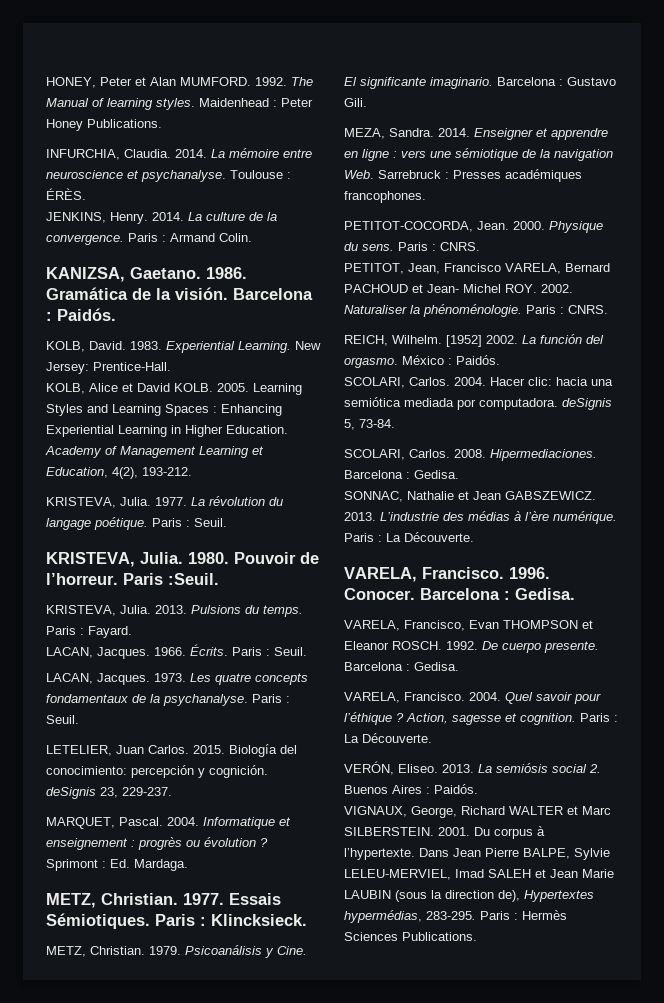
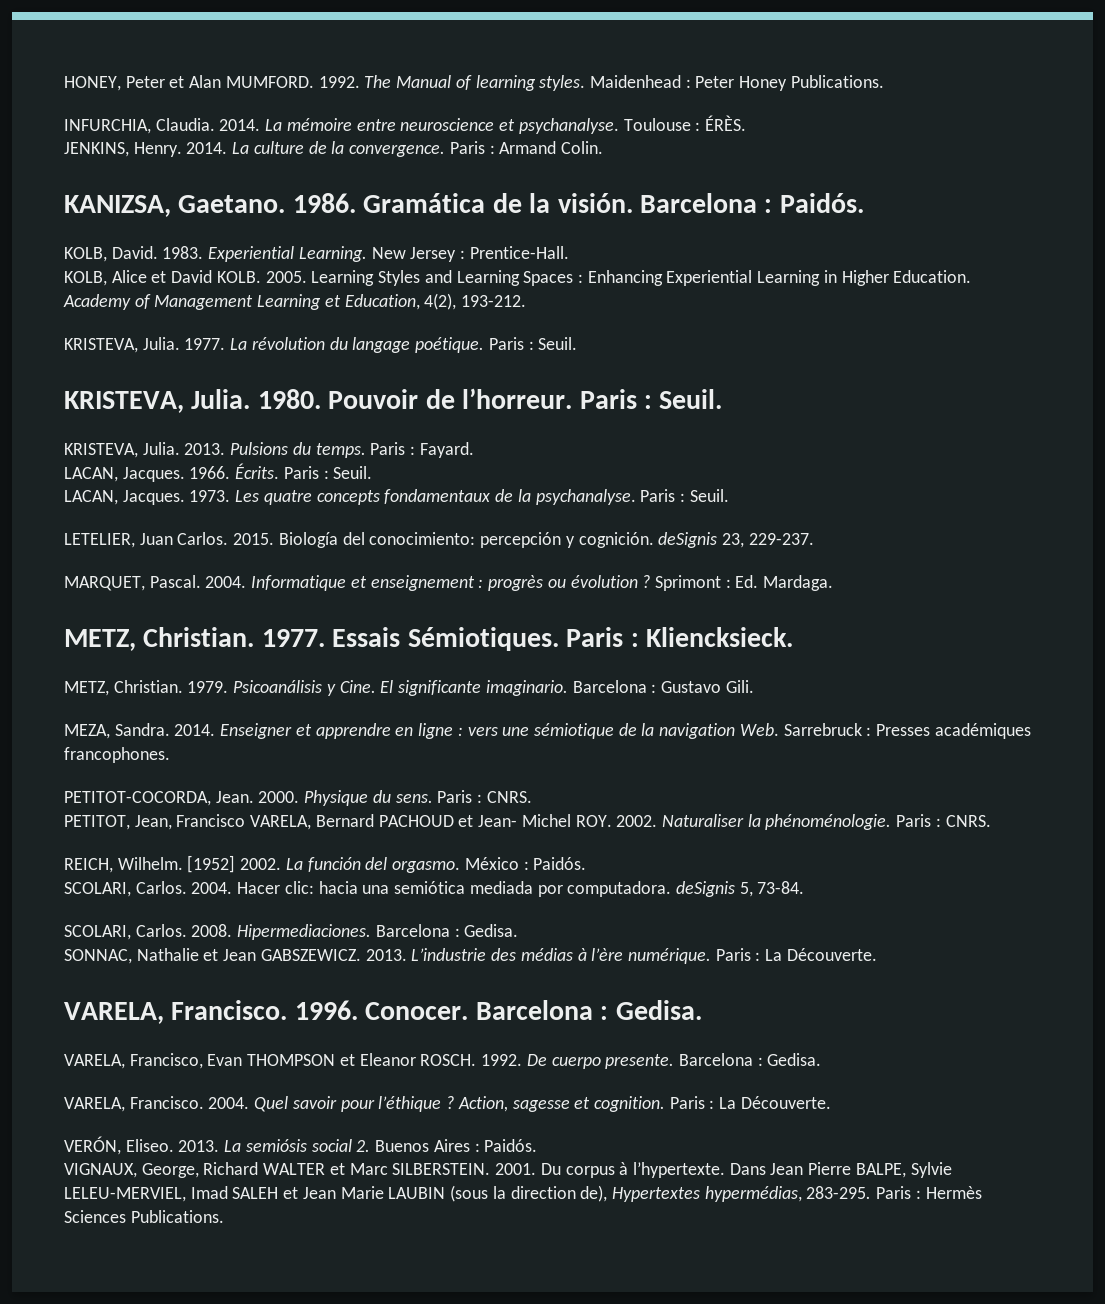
[46,362,89,374] Jersey: -> [410,247,466,262] Jersey :
[168,573,219,585] :Seuil. -> [643,389,723,409] : Seuil.
[211,914,307,926] Klincksieck. -> [645,627,793,647] Kliencksieck.

